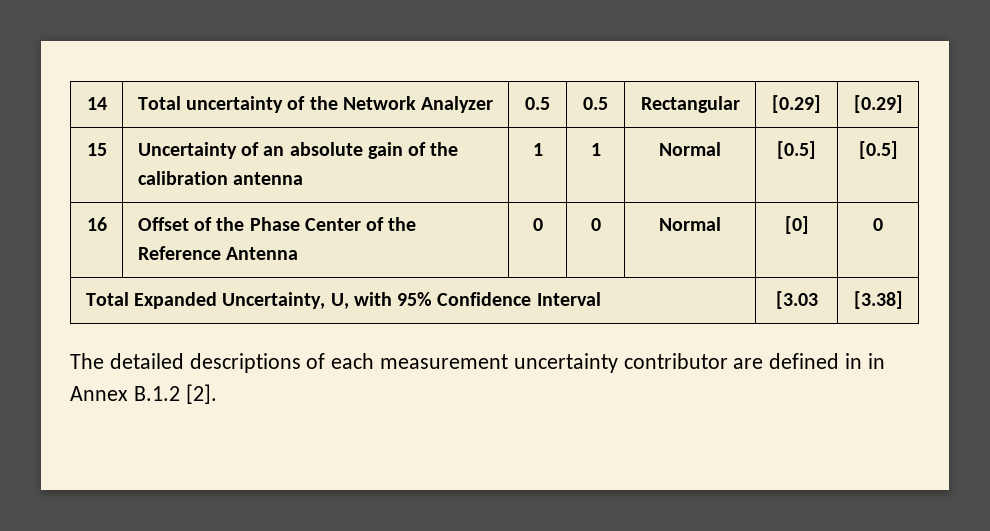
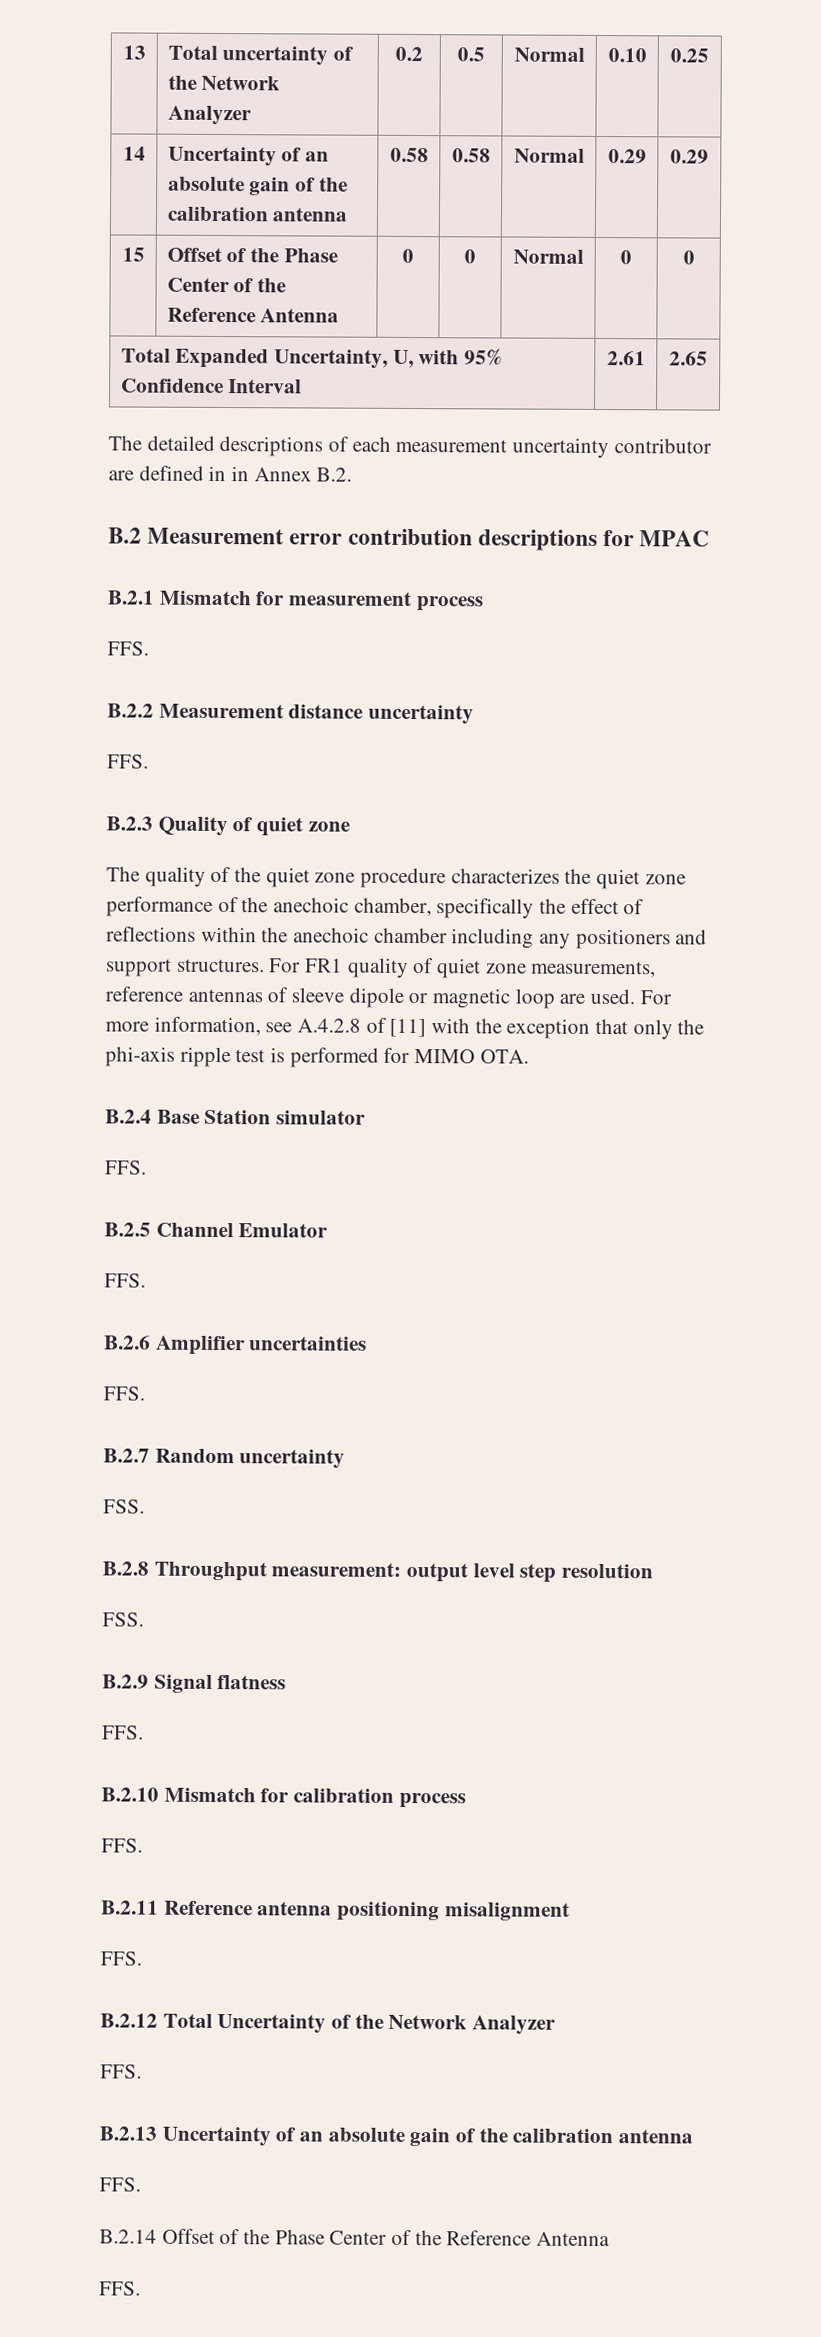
[86,97,107,110] 14 -> [122,45,146,60] 13
[525,97,550,110] [583,97,608,110] [640,96,740,113] [772,95,821,113] [853,95,903,113] [86,143,107,156] 0.5 | 0.5 | Rectangular | [0.29] | [0.29] // 15 -> [395,46,423,62] [457,47,485,62] [513,47,585,62] [607,48,647,63] [670,48,709,63] [122,146,146,161] 0.2 | 0.5 | Normal | 0.10 | 0.25 // 14
[532,143,543,156] [590,143,601,156] [659,142,721,156] [777,141,816,159] [858,141,898,159] [86,217,107,231] 1 | 1 | Normal | [0.5] | [0.5] // 16 -> [389,147,429,163] [451,148,491,163] [513,148,585,163] [607,149,647,164] [670,149,709,164] [121,247,145,262] 0.58 | 0.58 | Normal | 0.29 | 0.29 // 15
[784,216,809,234] [0] -> [620,250,632,265] 0
[775,291,818,309] [853,291,903,309] [3.03 | [3.38] -> [606,351,646,366] [669,351,708,366] 2.61 | 2.65
[133,384,217,404] B.1.2 [2]. -> [316,467,353,482] [108,527,711,551] [107,590,483,612] [107,641,149,656] [107,703,475,725] [107,754,149,769] [106,816,350,837] [106,866,686,890] [106,896,645,919] [106,926,708,950] [106,957,657,979] [105,986,672,1009] [105,1016,705,1040] [105,1046,529,1068] [105,1109,367,1125] [104,1160,147,1175] [104,1222,329,1238] [104,1273,146,1288] [104,1335,368,1356] [103,1386,145,1401] [103,1448,346,1469] [103,1499,145,1514] [102,1561,654,1583] [102,1612,144,1627] [102,1674,287,1693] [102,1725,144,1740] [101,1787,466,1809] [101,1838,143,1853] [101,1900,570,1922] [100,1951,142,1966] [100,2013,557,2035] [100,2064,142,2079] [99,2126,694,2147] [99,2177,141,2192] [99,2228,611,2247] [99,2281,141,2296] B.2. // B.2 Measurement error contribution descriptions for MPAC // B.2.1 Mismatch for measurement process // FFS. // B.2.2 Measurement distance uncertainty // FFS. // B.2.3 Quality of quiet zone // The quality of the quiet zone procedure characterizes the quiet zone performance of the anechoic chamber, specifically the effect of reflections within the anechoic chamber including any positioners and support structures. For FR1 quality of quiet zone measurements, reference antennas of sleeve dipole or magnetic loop are used. For more information, see A.4.2.8 of [11] with the exception that only the phi-axis ripple test is performed for MIMO OTA. // B.2.4 Base Station simulator // FFS. // B.2.5 Channel Emulator // FFS. // B.2.6 Amplifier uncertainties // FFS. // B.2.7 Random uncertainty // FSS. // B.2.8 Throughput measurement: output level step resolution // FSS. // B.2.9 Signal flatness // FFS. // B.2.10 Mismatch for calibration process // FFS. // B.2.11 Reference antenna positioning misalignment // FFS. // B.2.12 Total Uncertainty of the Network Analyzer // FFS. // B.2.13 Uncertainty of an absolute gain of the calibration antenna // FFS. // B.2.14 Offset of the Phase Center of the Reference Antenna // FFS.

